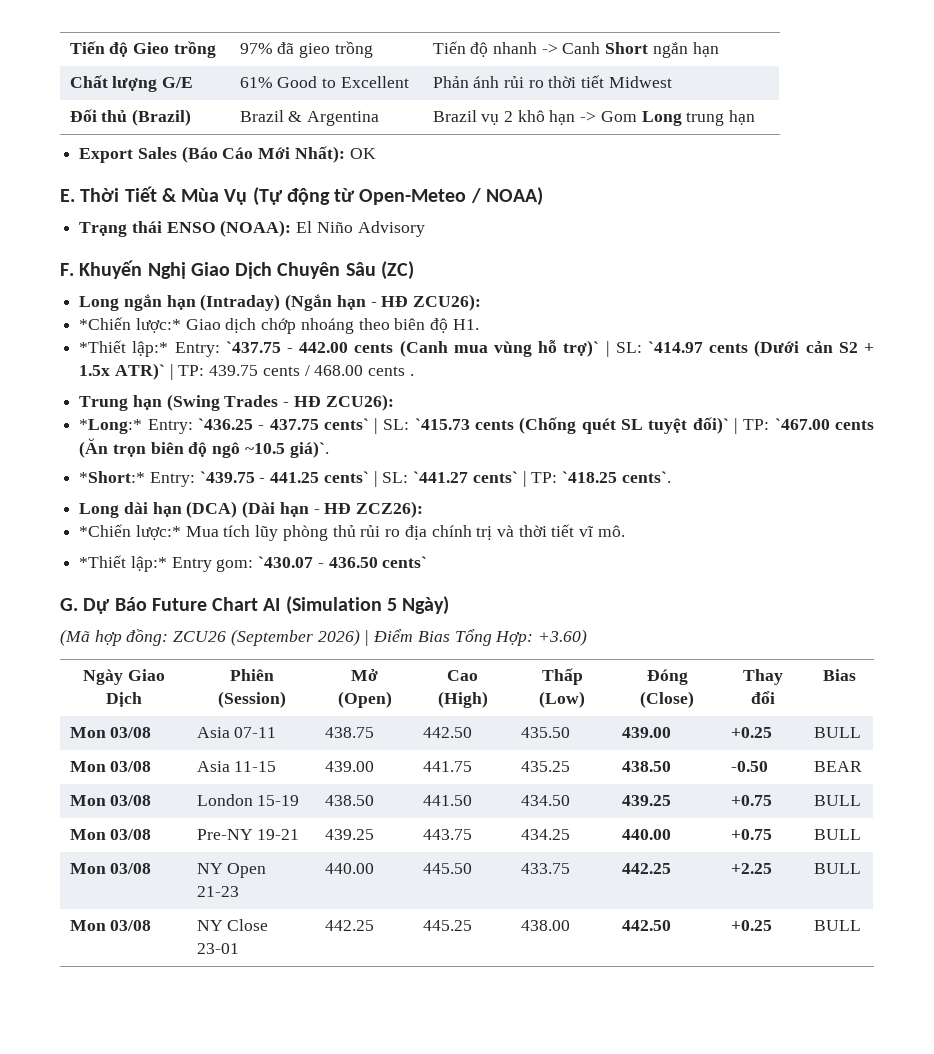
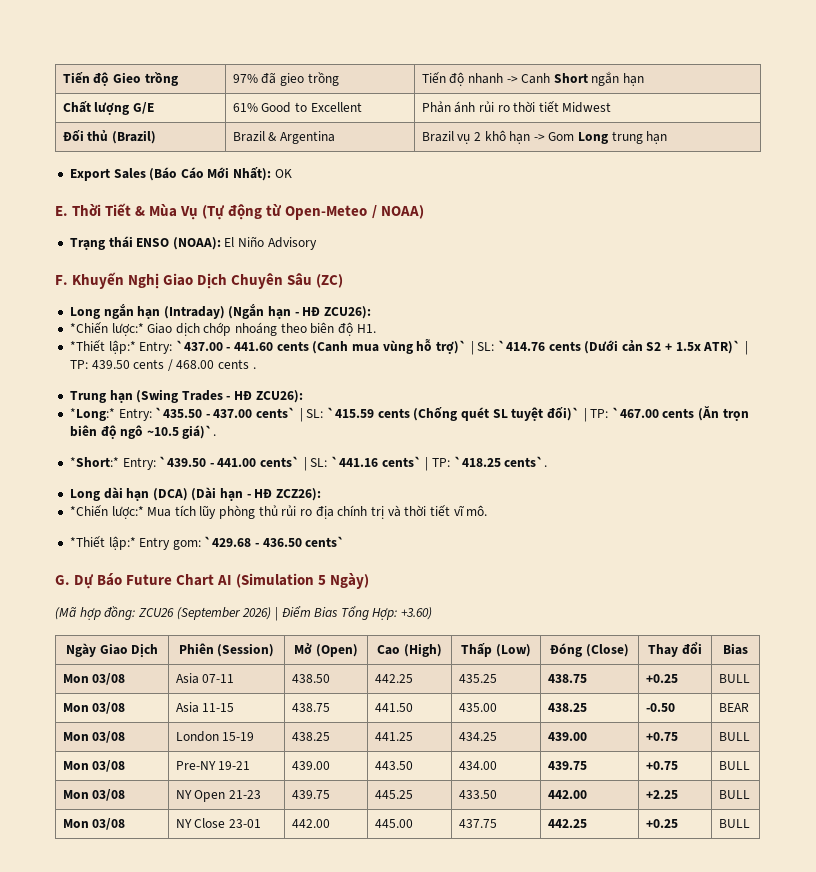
[225,341,349,353] `437.75 - 442.00 -> [175,340,274,351] `437.00 - 441.60
[648,341,704,353] `414.97 -> [497,340,545,351] `414.76
[209,365,259,376] 439.75 -> [91,360,130,369] 439.50
[197,418,470,434] `436.25 - 437.75 cents` | SL: `415.73 -> [155,407,375,422] `435.50 - 437.00 cents` | SL: `415.59
[199,471,469,487] `439.75 - 441.25 cents` | SL: `441.27 -> [159,456,379,471] `439.50 - 441.00 cents` | SL: `441.16
[258,556,314,568] `430.07 -> [204,536,252,547] `429.68
[324,727,374,738] [422,727,472,738] [520,727,570,738] [621,727,671,738] 438.75 | 442.50 | 435.50 | 439.00 -> [291,674,330,683] [374,674,413,683] [458,674,497,683] [547,674,587,683] 438.50 | 442.25 | 435.25 | 438.75
[324,761,374,772] [422,761,472,772] [520,761,570,772] [621,761,671,772] 439.00 | 441.75 | 435.25 | 438.50 -> [291,703,330,712] [374,703,413,712] [458,703,497,712] [547,703,587,712] 438.75 | 441.50 | 435.00 | 438.25
[324,795,374,806] [422,795,472,806] [520,795,570,806] [621,795,671,806] 438.50 | 441.50 | 434.50 | 439.25 -> [291,732,330,741] [374,732,413,741] [458,732,497,741] [547,732,587,741] 438.25 | 441.25 | 434.25 | 439.00
[324,829,374,840] [422,829,472,840] [520,829,570,840] [621,829,671,840] 439.25 | 443.75 | 434.25 | 440.00 -> [291,761,330,770] [374,761,413,770] [458,761,497,770] [547,761,587,770] 439.00 | 443.50 | 434.00 | 439.75
[324,863,374,874] [422,863,472,874] [520,863,570,874] [621,863,671,874] 440.00 | 445.50 | 433.75 | 442.25 -> [291,790,330,799] [374,790,413,799] [458,790,497,799] [547,790,587,799] 439.75 | 445.25 | 433.50 | 442.00
[324,920,374,931] [422,920,472,931] [520,920,570,931] [621,920,671,931] 442.25 | 445.25 | 438.00 | 442.50 -> [291,819,330,828] [374,819,413,828] [458,819,497,828] [547,819,587,828] 442.00 | 445.00 | 437.75 | 442.25

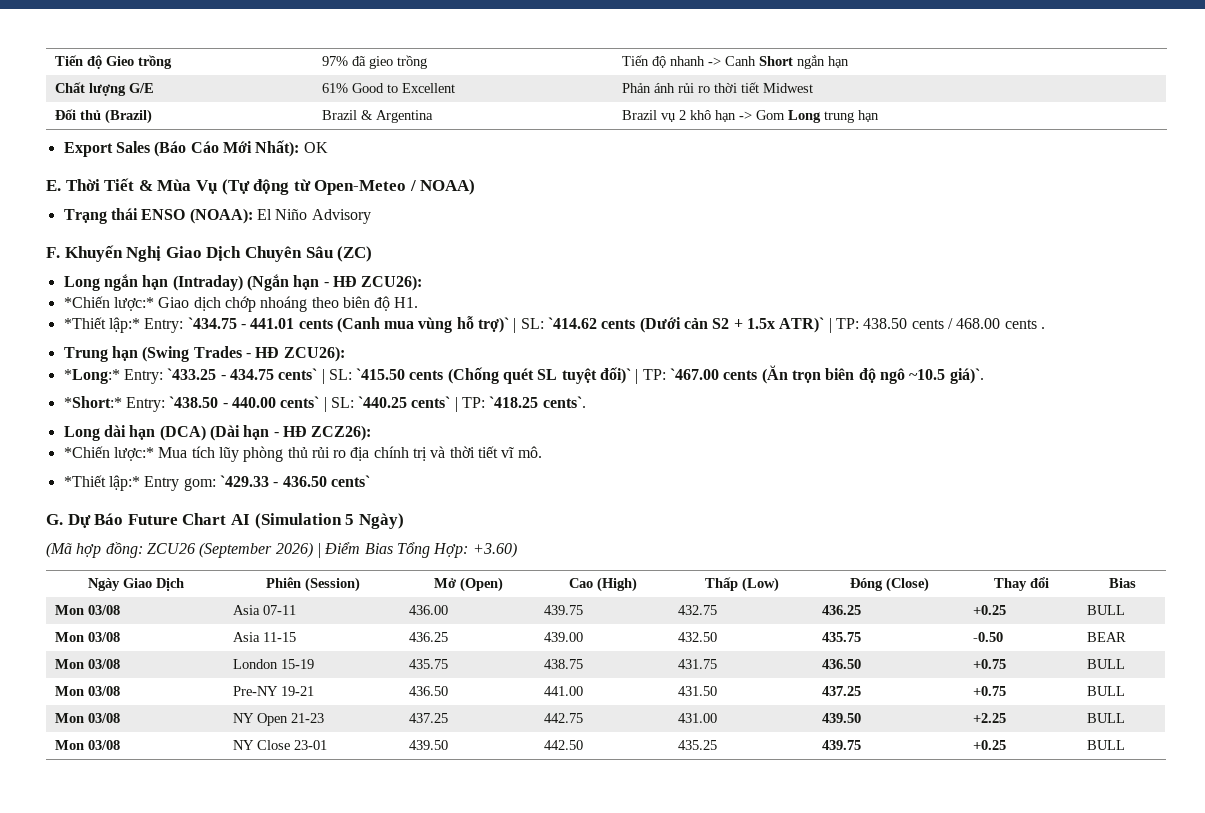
[175,340,274,351] `437.00 - 441.60 -> [187,317,295,329] `434.75 - 441.01
[497,340,545,351] `414.76 -> [548,317,598,329] `414.62
[91,360,130,369] 439.50 -> [863,318,908,329] 438.50
[155,407,375,422] `435.50 - 437.00 cents` | SL: `415.59 -> [167,368,406,384] `433.25 - 434.75 cents` | SL: `415.50
[159,456,379,471] `439.50 - 441.00 cents` | SL: `441.16 -> [169,396,408,412] `438.50 - 440.00 cents` | SL: `440.25
[204,536,252,547] `429.68 -> [219,475,269,487] `429.33
[291,674,330,683] [374,674,413,683] [458,674,497,683] [547,674,587,683] 438.50 | 442.25 | 435.25 | 438.75 -> [408,605,448,615] [543,605,583,615] [677,605,717,615] [821,605,861,615] 436.00 | 439.75 | 432.75 | 436.25
[291,703,330,712] [374,703,413,712] [458,703,497,712] [547,703,587,712] 438.75 | 441.50 | 435.00 | 438.25 -> [408,632,448,642] [543,632,583,642] [677,632,717,642] [821,632,861,642] 436.25 | 439.00 | 432.50 | 435.75
[291,732,330,741] [374,732,413,741] [458,732,497,741] [547,732,587,741] 438.25 | 441.25 | 434.25 | 439.00 -> [408,659,448,669] [543,659,583,669] [677,659,717,669] [821,659,861,669] 435.75 | 438.75 | 431.75 | 436.50
[291,761,330,770] [374,761,413,770] [458,761,497,770] [547,761,587,770] 439.00 | 443.50 | 434.00 | 439.75 -> [408,686,448,696] [543,686,583,696] [677,686,717,696] [821,686,861,696] 436.50 | 441.00 | 431.50 | 437.25
[291,790,330,799] [374,790,413,799] [458,790,497,799] [547,790,587,799] 439.75 | 445.25 | 433.50 | 442.00 -> [408,713,448,723] [543,713,583,723] [677,713,717,723] [821,713,861,723] 437.25 | 442.75 | 431.00 | 439.50
[291,819,330,828] [374,819,413,828] [458,819,497,828] [547,819,587,828] 442.00 | 445.00 | 437.75 | 442.25 -> [408,740,448,750] [543,740,583,750] [677,740,717,750] [821,740,861,750] 439.50 | 442.50 | 435.25 | 439.75

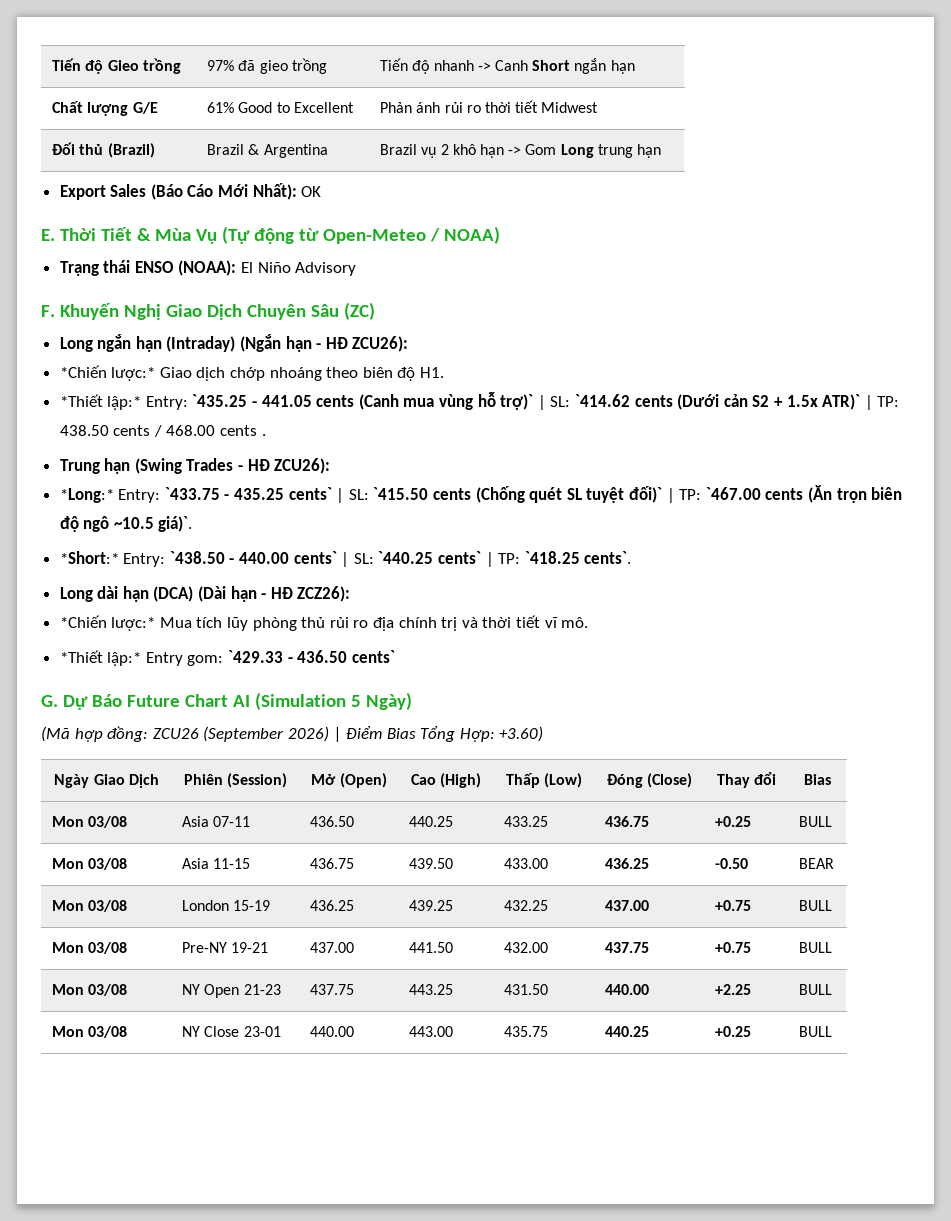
[187,317,295,329] `434.75 - 441.01 -> [192,394,312,407] `435.25 - 441.05
[167,368,274,380] `433.25 - 434.75 -> [164,487,285,500] `433.75 - 435.25
[408,605,448,615] [543,605,583,615] [677,605,717,615] [821,605,861,615] 436.00 | 439.75 | 432.75 | 436.25 -> [310,816,355,827] [409,816,454,827] [504,816,549,827] [605,816,650,827] 436.50 | 440.25 | 433.25 | 436.75
[408,632,448,642] [543,632,583,642] [677,632,717,642] [821,632,861,642] 436.25 | 439.00 | 432.50 | 435.75 -> [310,858,355,869] [409,858,454,869] [504,858,549,869] [605,858,650,869] 436.75 | 439.50 | 433.00 | 436.25
[408,659,448,669] [543,659,583,669] [677,659,717,669] [821,659,861,669] 435.75 | 438.75 | 431.75 | 436.50 -> [310,900,355,911] [409,900,454,911] [504,900,549,911] [605,900,650,911] 436.25 | 439.25 | 432.25 | 437.00
[408,686,448,696] [543,686,583,696] [677,686,717,696] [821,686,861,696] 436.50 | 441.00 | 431.50 | 437.25 -> [310,942,355,953] [409,942,454,953] [504,942,549,953] [605,942,650,953] 437.00 | 441.50 | 432.00 | 437.75
[408,713,448,723] [543,713,583,723] [677,713,717,723] [821,713,861,723] 437.25 | 442.75 | 431.00 | 439.50 -> [310,984,355,995] [409,984,454,995] [504,984,549,995] [605,984,650,995] 437.75 | 443.25 | 431.50 | 440.00
[408,740,448,750] [543,740,583,750] [677,740,717,750] [821,740,861,750] 439.50 | 442.50 | 435.25 | 439.75 -> [310,1026,355,1037] [409,1026,454,1037] [504,1026,549,1037] [605,1026,650,1037] 440.00 | 443.00 | 435.75 | 440.25

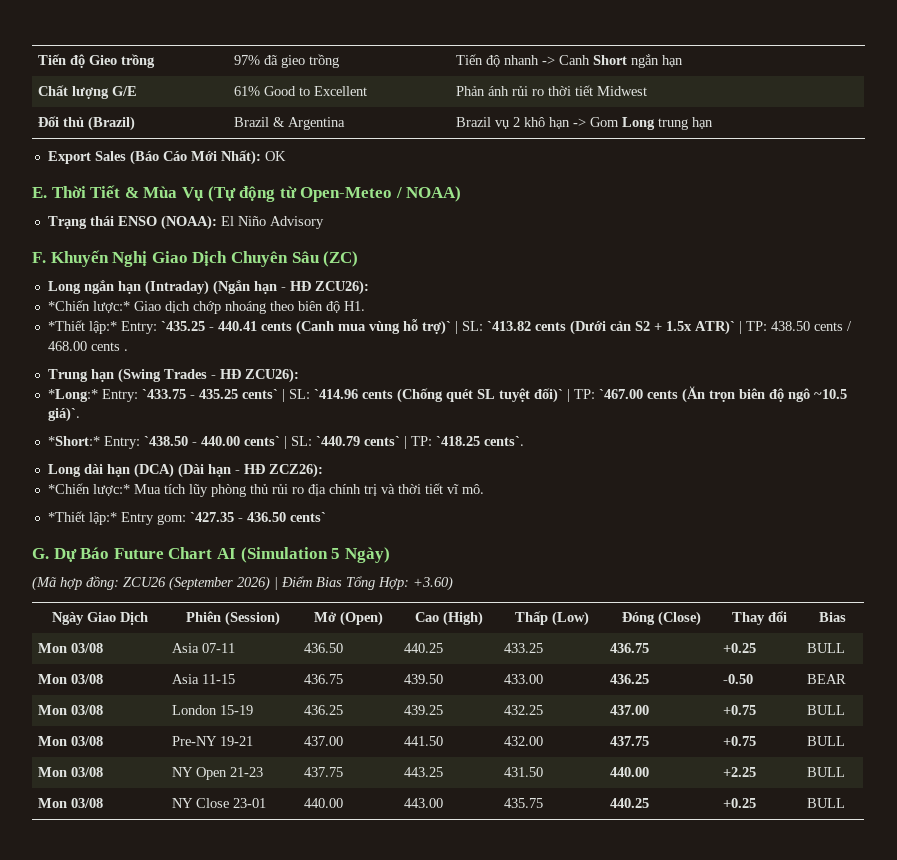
[261,395,312,407] 441.05 -> [217,321,257,331] 440.41
[574,394,630,407] `414.62 -> [486,321,531,331] `413.82
[373,487,429,500] `415.50 -> [313,389,358,399] `414.96
[378,551,434,564] `440.25 -> [315,436,360,446] `440.79
[228,650,284,663] `429.33 -> [189,512,234,522] `427.35

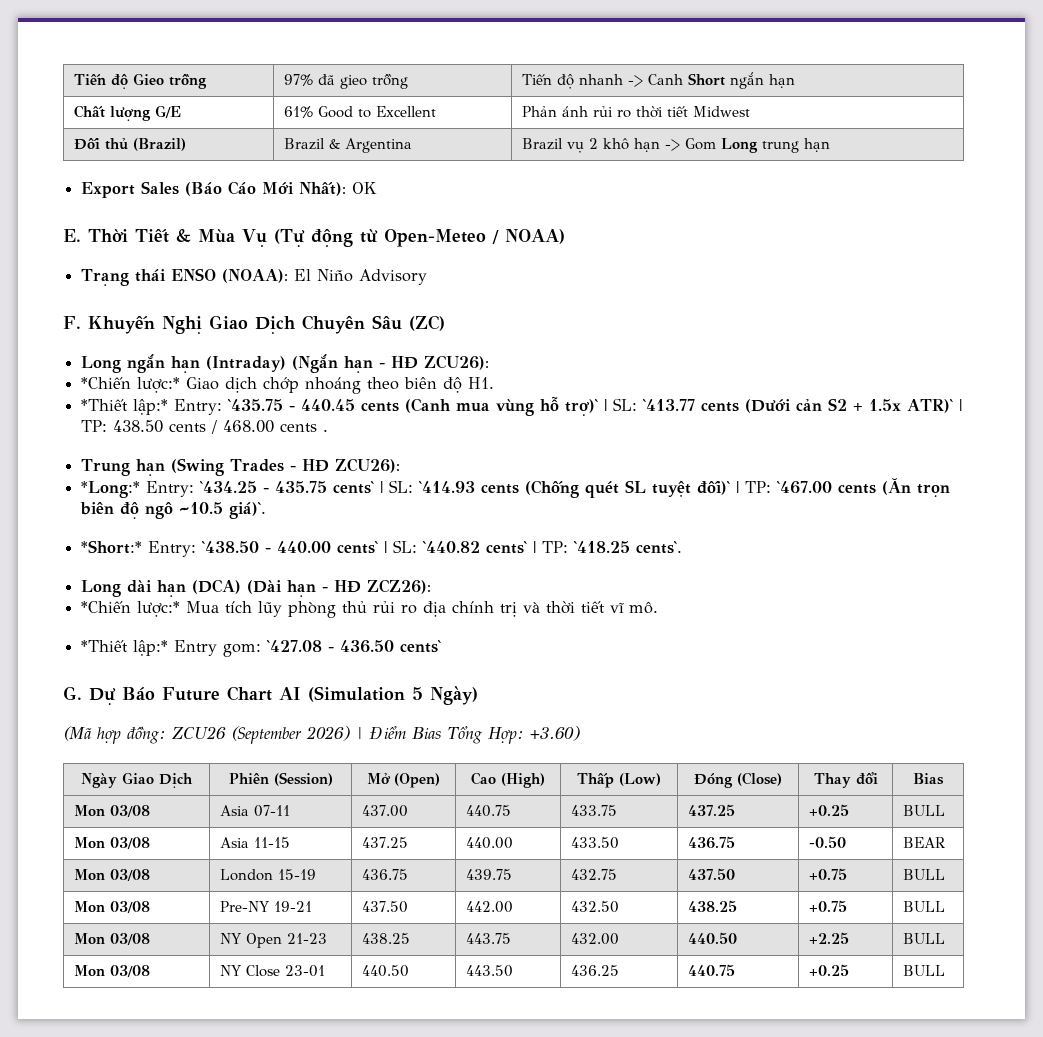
[160,321,257,331] `435.25 - 440.41 -> [227,399,356,411] `435.75 - 440.45
[486,321,531,331] `413.82 -> [642,399,696,411] `413.77
[141,389,358,402] `433.75 - 435.25 cents` | SL: `414.96 -> [199,480,476,494] `434.25 - 435.75 cents` | SL: `414.93
[315,436,360,446] `440.79 -> [422,541,481,553] `440.82
[189,512,234,522] `427.35 -> [266,640,323,652] `427.08
[304,643,344,653] [404,643,444,653] [504,643,544,653] [610,643,650,653] 436.50 | 440.25 | 433.25 | 436.75 -> [361,805,408,817] [465,805,511,817] [570,805,617,816] [687,804,735,816] 437.00 | 440.75 | 433.75 | 437.25
[304,674,344,684] [404,674,444,684] [504,674,544,684] [610,674,650,684] 436.75 | 439.50 | 433.00 | 436.25 -> [361,837,408,848] [465,837,513,849] [570,837,619,849] [687,836,735,849] 437.25 | 440.00 | 433.50 | 436.75
[304,705,344,715] [404,705,444,715] [504,705,544,715] [610,705,650,715] 436.25 | 439.25 | 432.25 | 437.00 -> [361,869,408,880] [465,869,512,880] [570,869,617,880] [687,868,735,880] 436.75 | 439.75 | 432.75 | 437.50
[304,736,344,746] [404,736,444,746] [504,736,544,746] [610,736,650,746] 437.00 | 441.50 | 432.00 | 437.75 -> [361,901,408,913] [465,901,513,913] [570,901,619,913] [687,900,737,912] 437.50 | 442.00 | 432.50 | 438.25
[304,767,344,777] [404,767,444,777] [504,767,544,777] [610,767,650,777] 437.75 | 443.25 | 431.50 | 440.00 -> [361,933,410,944] [465,933,511,944] [570,933,619,945] [687,932,737,944] 438.25 | 443.75 | 432.00 | 440.50
[304,798,344,808] [404,798,444,808] [504,798,544,808] [610,798,650,808] 440.00 | 443.00 | 435.75 | 440.25 -> [361,965,409,977] [465,965,513,977] [570,965,619,976] [687,964,735,976] 440.50 | 443.50 | 436.25 | 440.75

